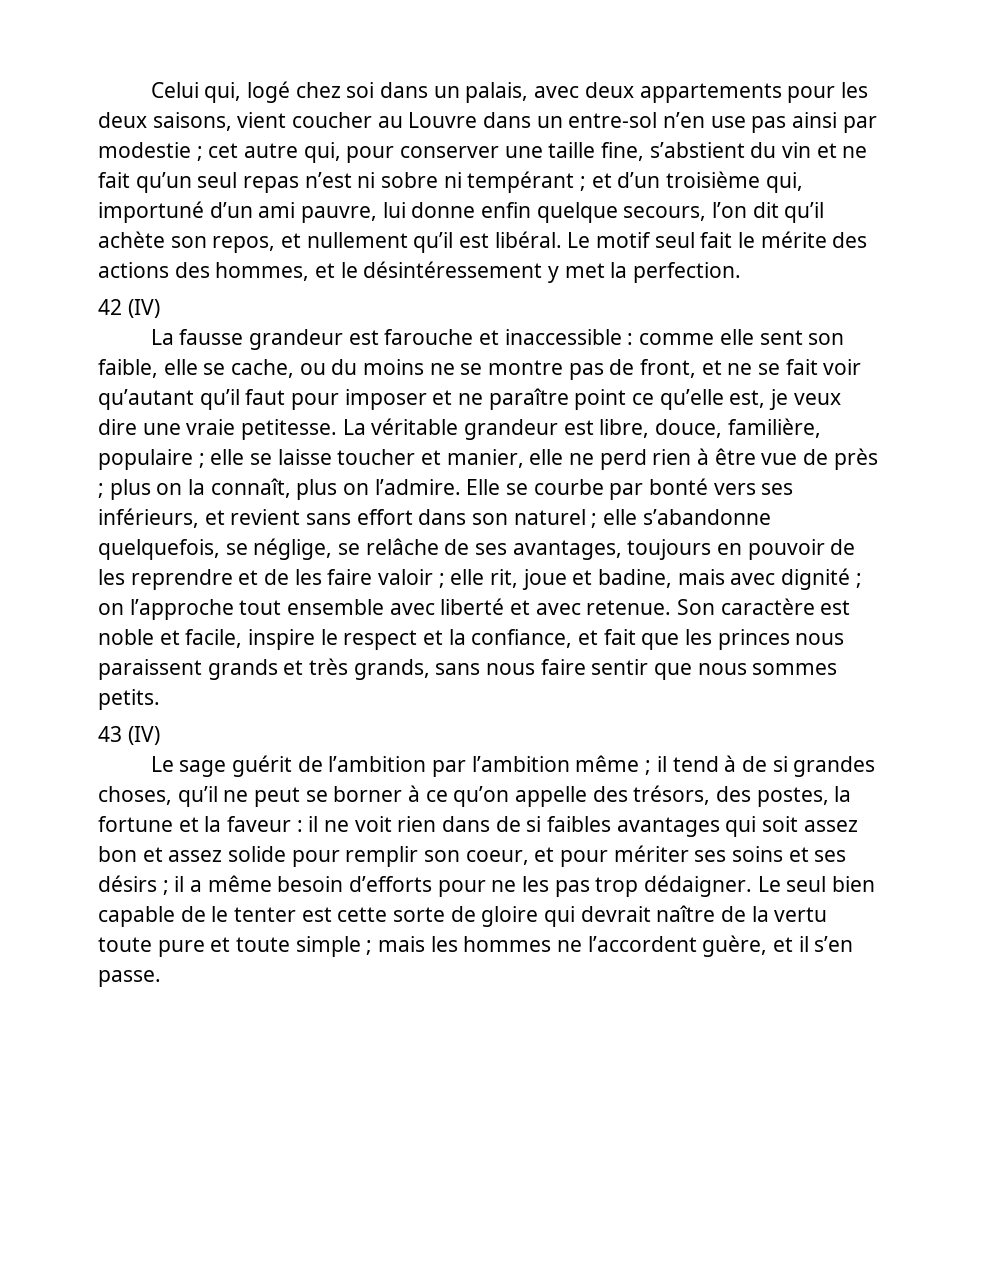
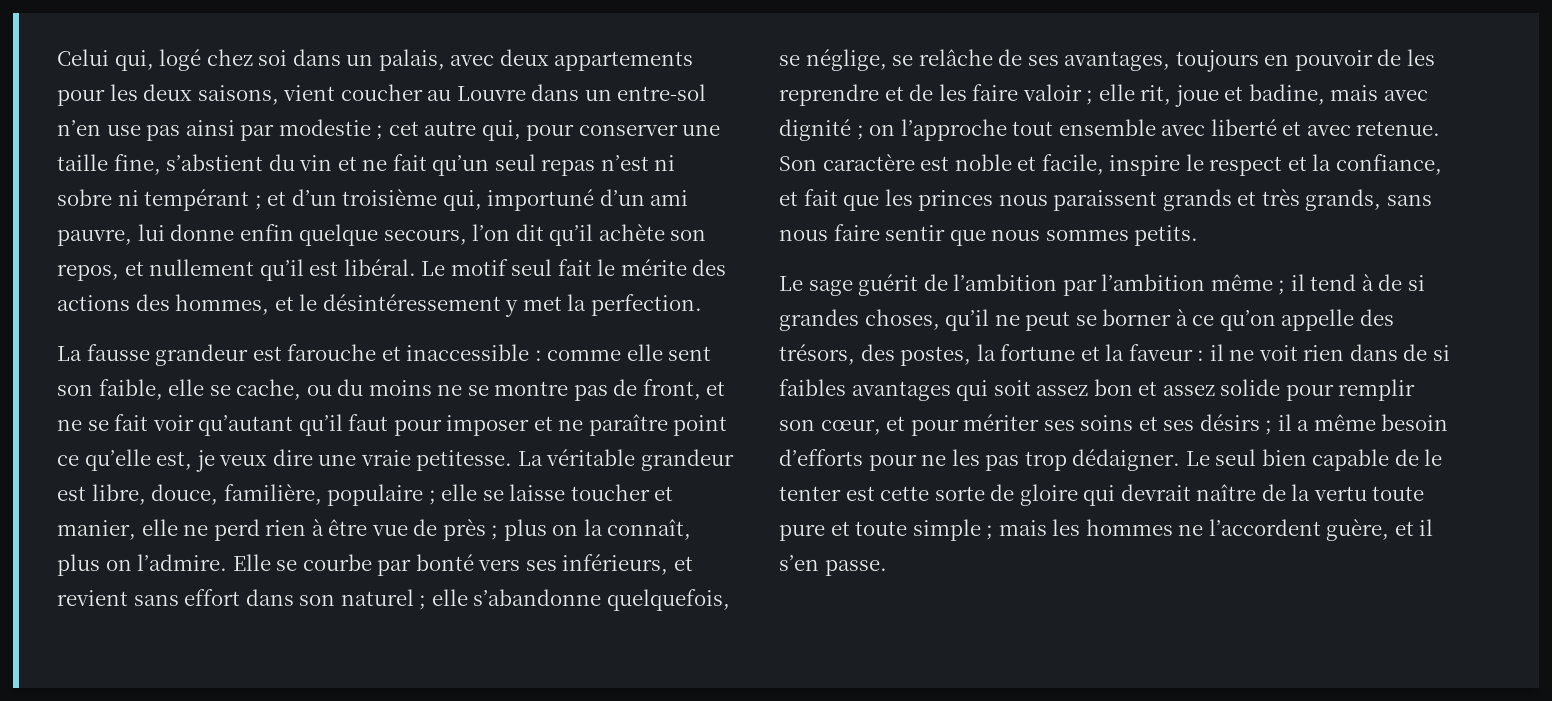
[98,299,160,318] // 42 (IV) -> (702, 305) none
[98,726,160,745] // 43 (IV) -> (1199, 235) none
[465,850,529,865] coeur, -> [820,419,881,435] cœur,

